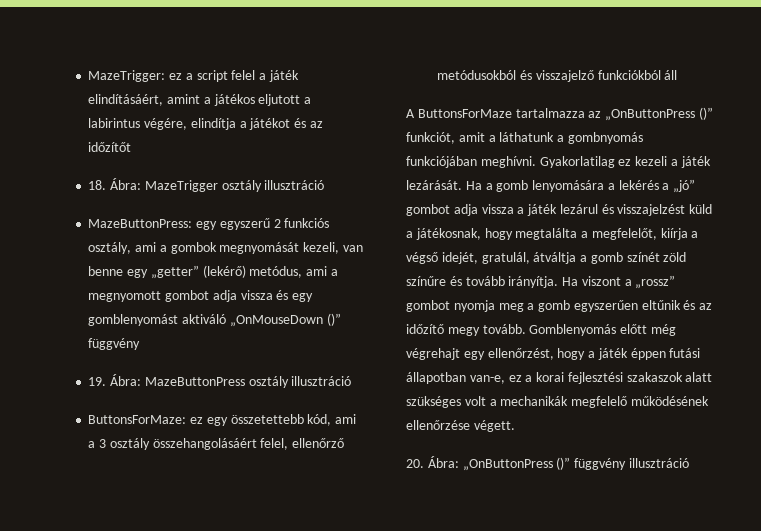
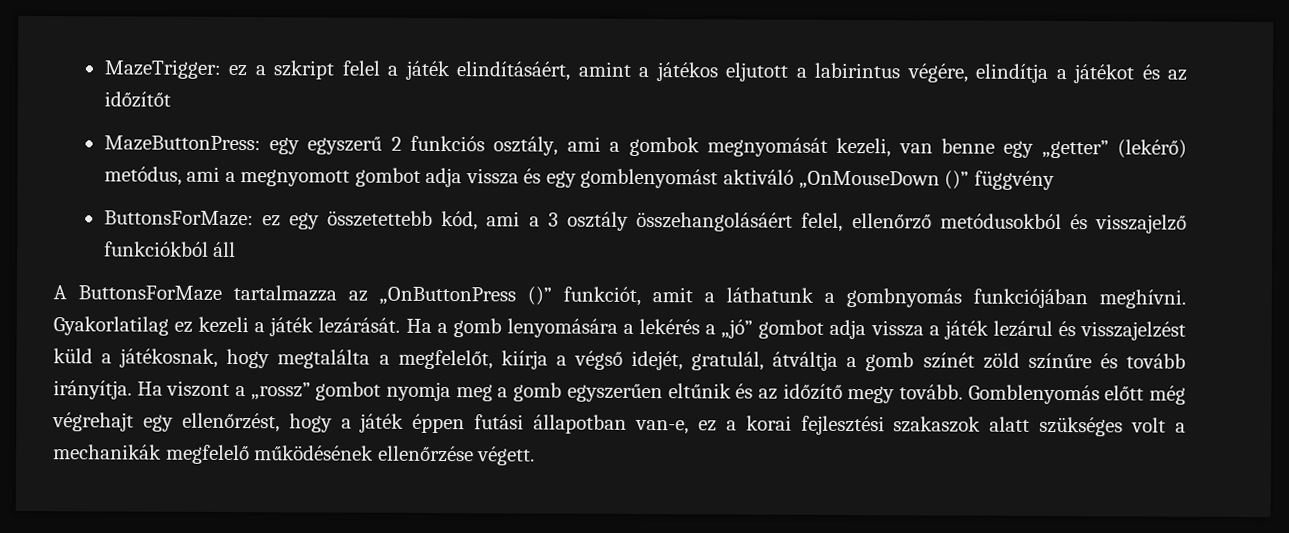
[196,70,228,82] script -> [273,60,336,80] szkript
[88,178,325,192] // 18. Ábra: MazeTrigger osztály illusztráció -> (171, 99) none
[88,374,352,388] // 19. Ábra: MazeButtonPress osztály illusztráció -> (1055, 180) none
[406,456,689,471] // 20. Ábra: „OnButtonPress ()” függvény illusztráció -> (536, 456) none

